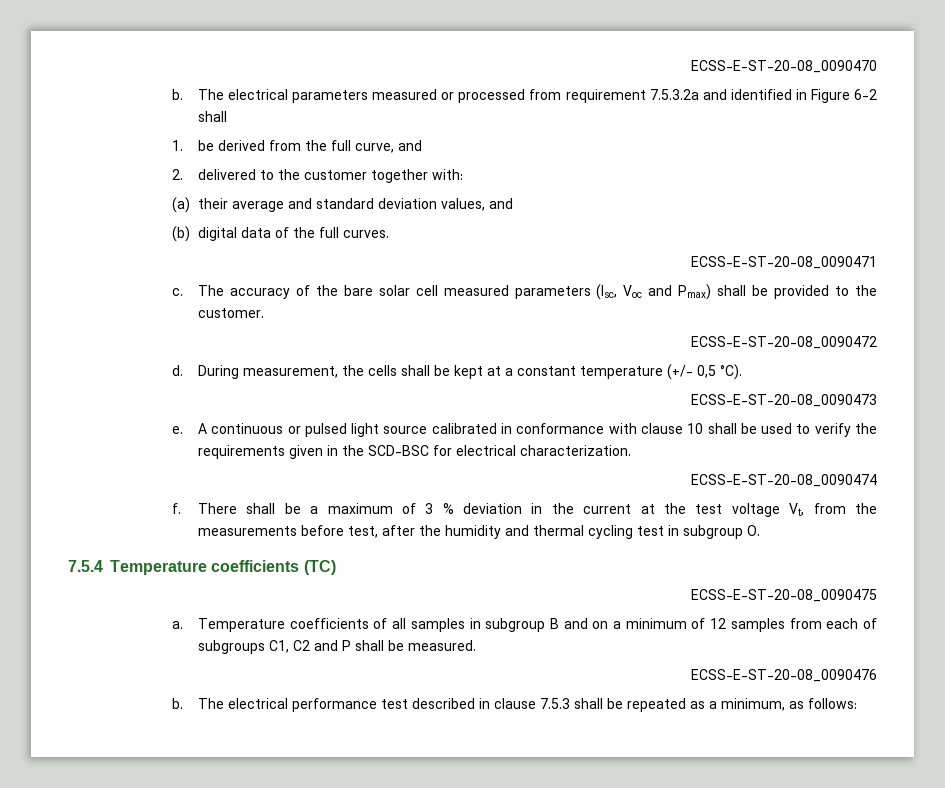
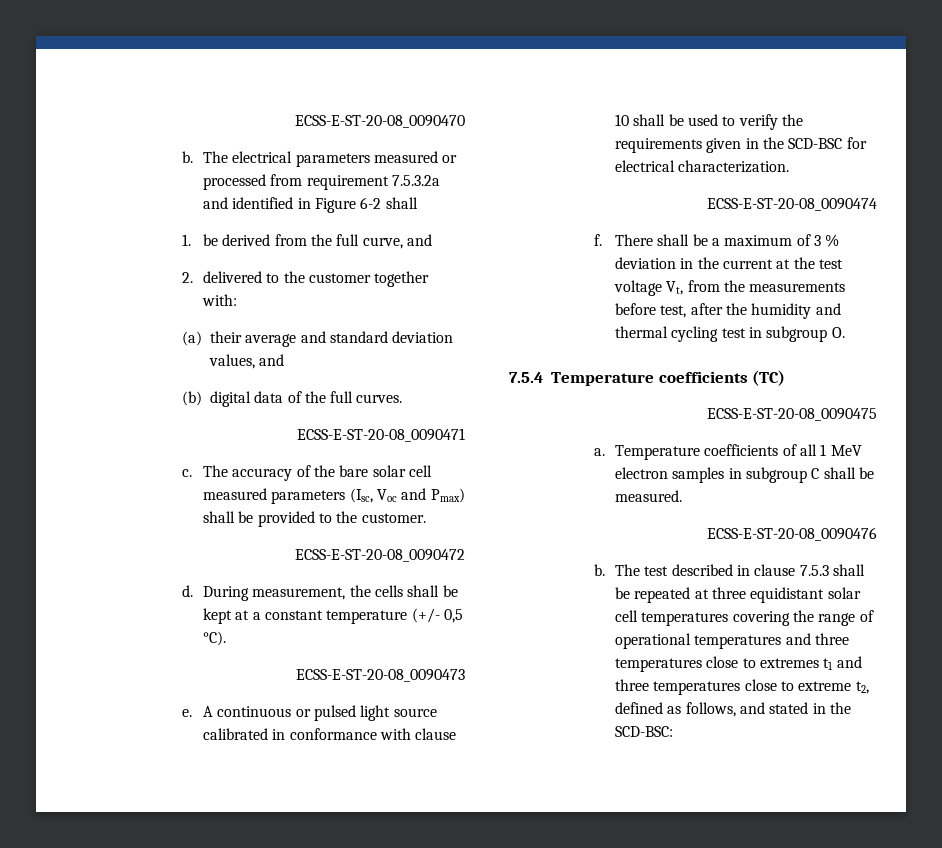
[410,618,877,632] [197,640,351,654] samples in subgroup B and on a minimum of 12 samples from each of subgroups C1, C2 and P -> [820,444,862,456] [615,467,820,483] 1 MeV electron samples in subgroup C
[227,698,377,712] electrical performance -> (641, 570) none
[689,698,857,711] as a minimum, as follows: -> [694,587,861,603] [615,610,874,626] [615,633,850,649] [615,656,862,672] [615,679,869,695] [615,702,851,717] [615,726,674,737] at three equidistant solar cell temperatures covering the range of operational temperatures and three temperatures close to extremes t1 and three temperatures close to extreme t2, defined as follows, and stated in the SCD-BSC:

